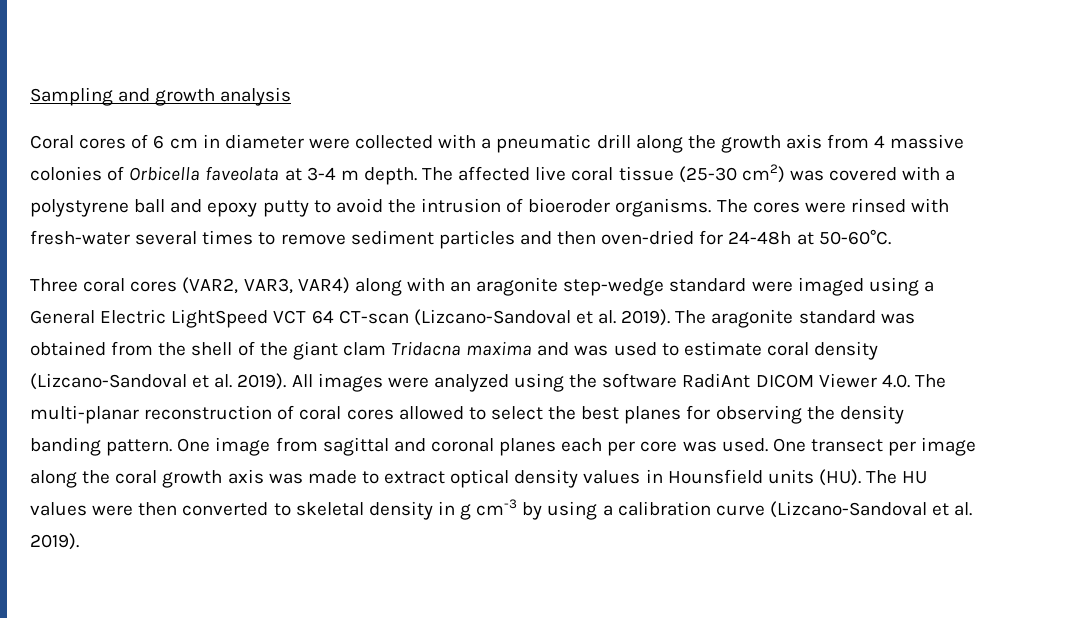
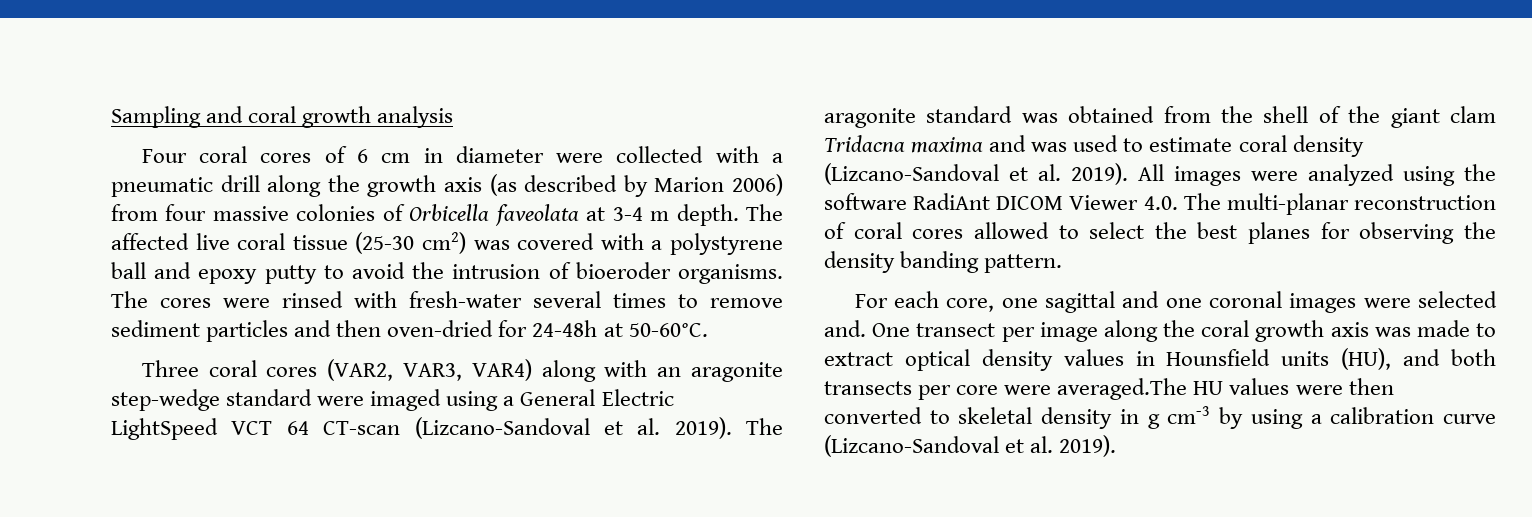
(151, 95) none -> [248,106,297,123] coral
[30,135,74,149] Coral -> [141,146,248,163] Four coral
[827,134,886,149] from 4 -> [489,174,784,197] [111,204,207,221] (as described by Marion 2006) from four
[177,437,768,456] One image from sagittal and coronal planes each per core was used. -> [854,291,1497,313] [824,320,866,337] // For each core, one sagittal and one coronal images were selected and.
[818,469,898,486] (HU). The -> [1341,348,1496,370] [824,378,1188,400] (HU), and both transects per core were averaged.The

